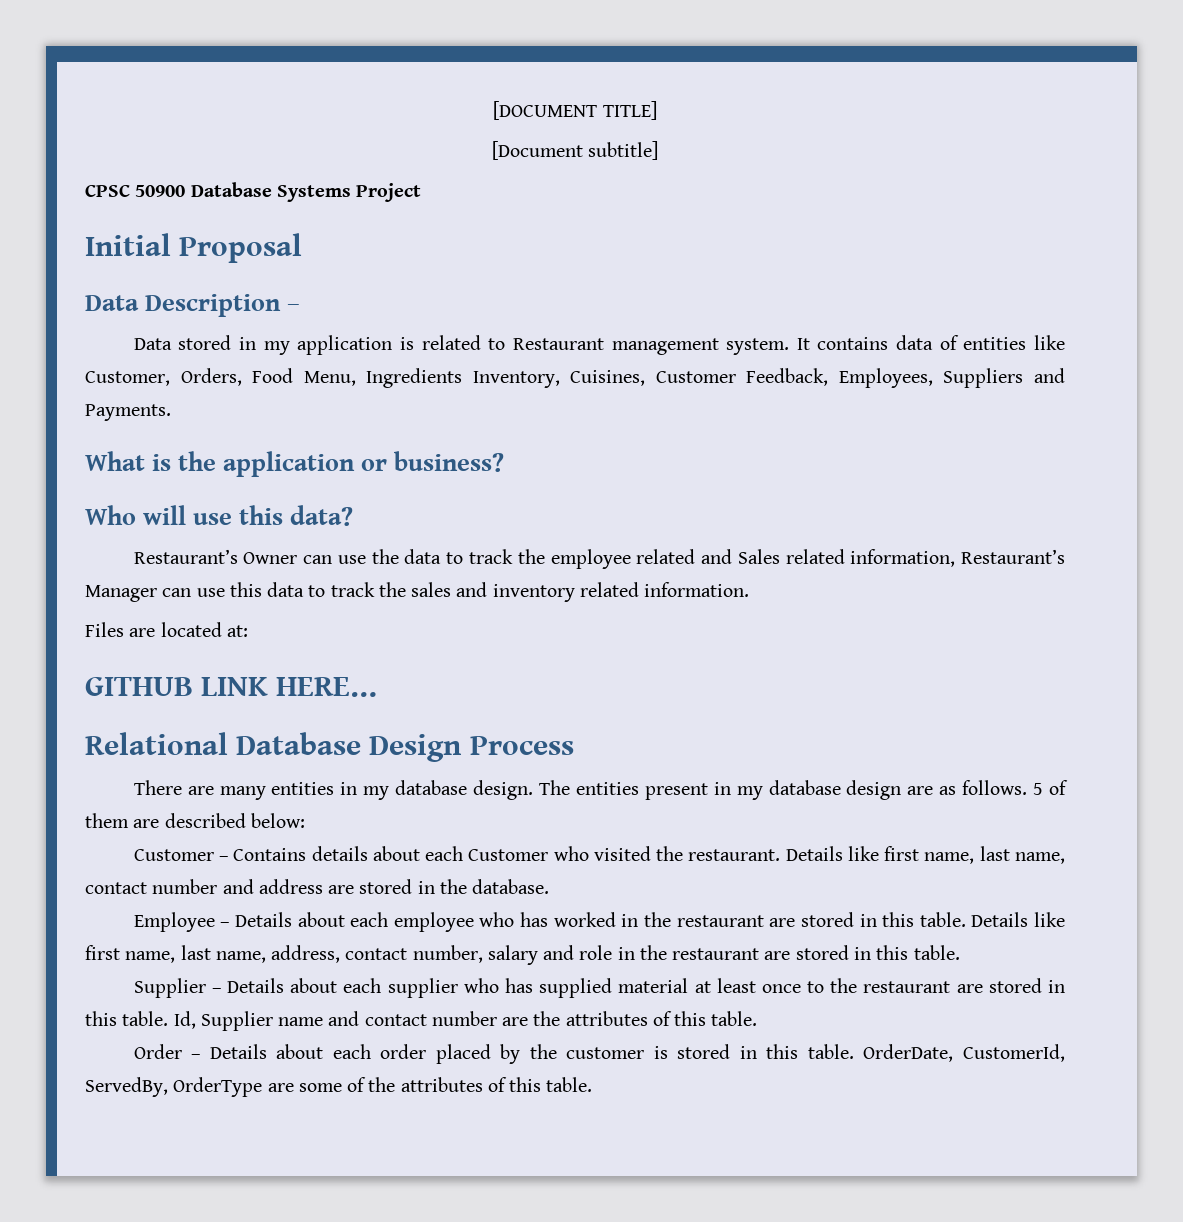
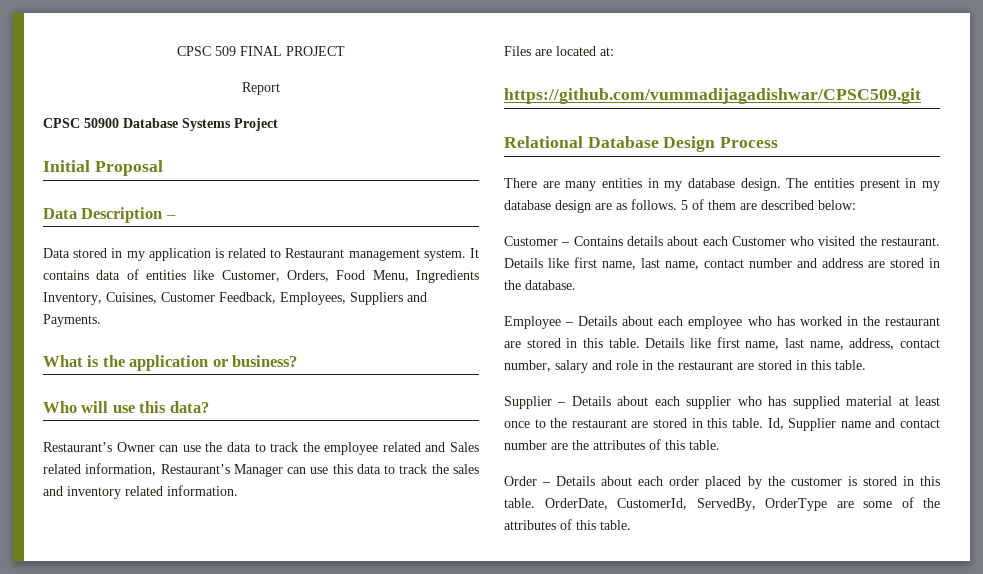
[493,101,657,120] [491,141,659,160] [DOCUMENT TITLE] // [Document subtitle] -> [177,46,345,56] [242,82,280,95] CPSC 509 FINAL PROJECT // Report
[85,677,378,697] GITHUB LINK HERE… -> [504,88,921,104] https://github.com/vummadijagadishwar/CPSC509.git

